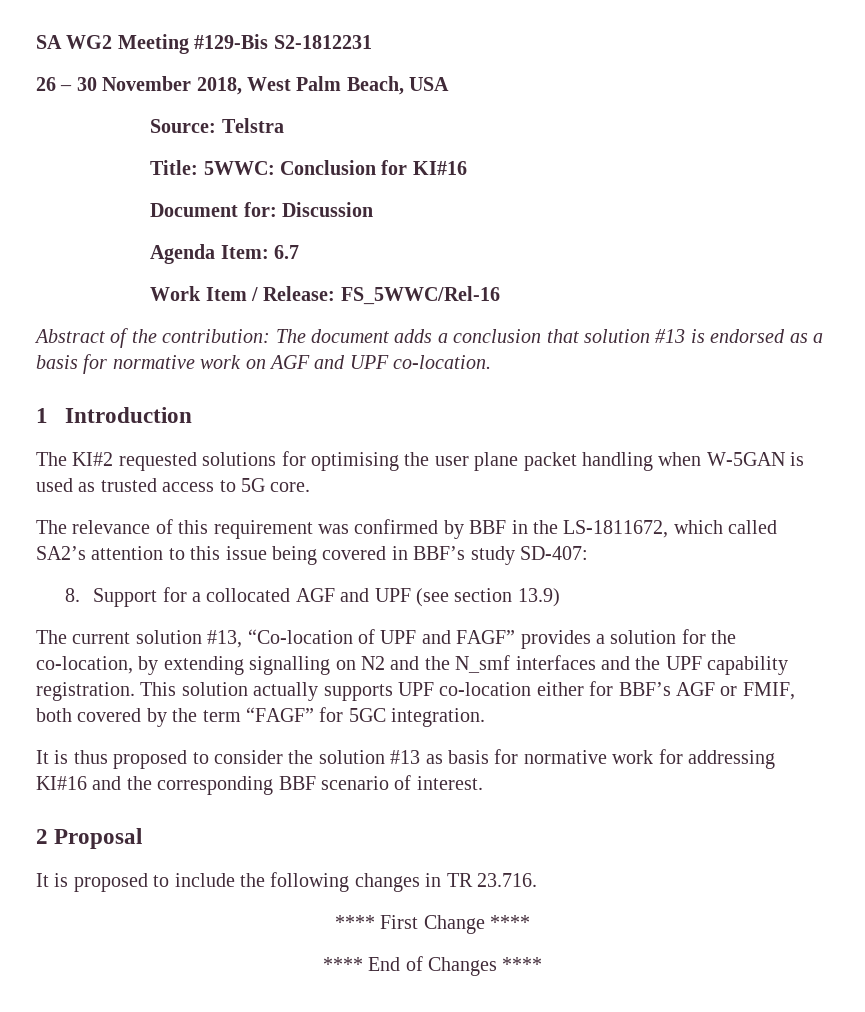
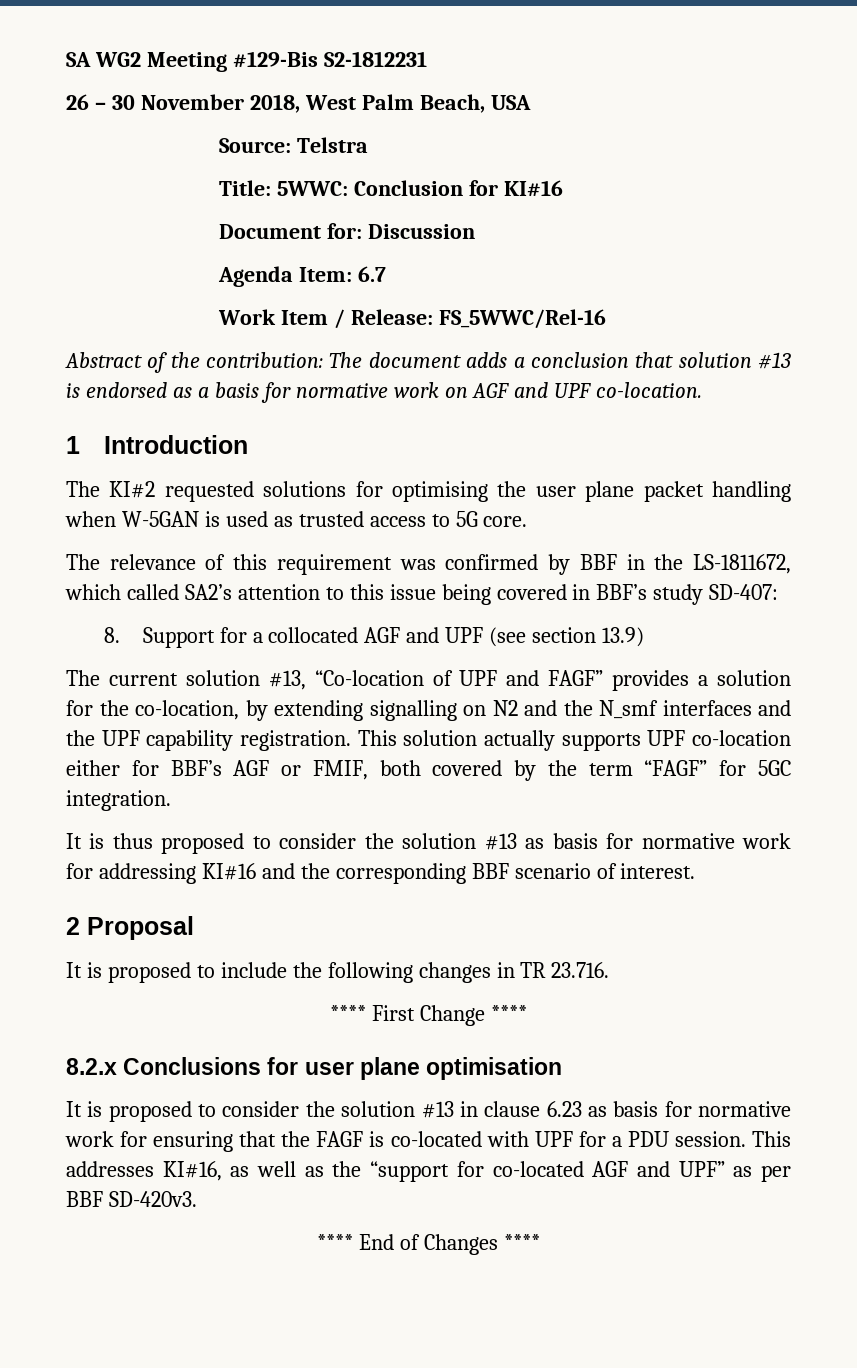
(531, 922) none -> [66,1057,563,1080] [66,1101,791,1122] [65,1131,791,1152] [66,1161,792,1182] [66,1191,197,1207] // 8.2.x Conclusions for user plane optimisation // It is proposed to consider the solution #13 in clause 6.23 as basis for normative work for ensuring that the FAGF is co-located with UPF for a PDU session. This addresses KI#16, as well as the “support for co-located AGF and UPF” as per BBF SD-420v3.

